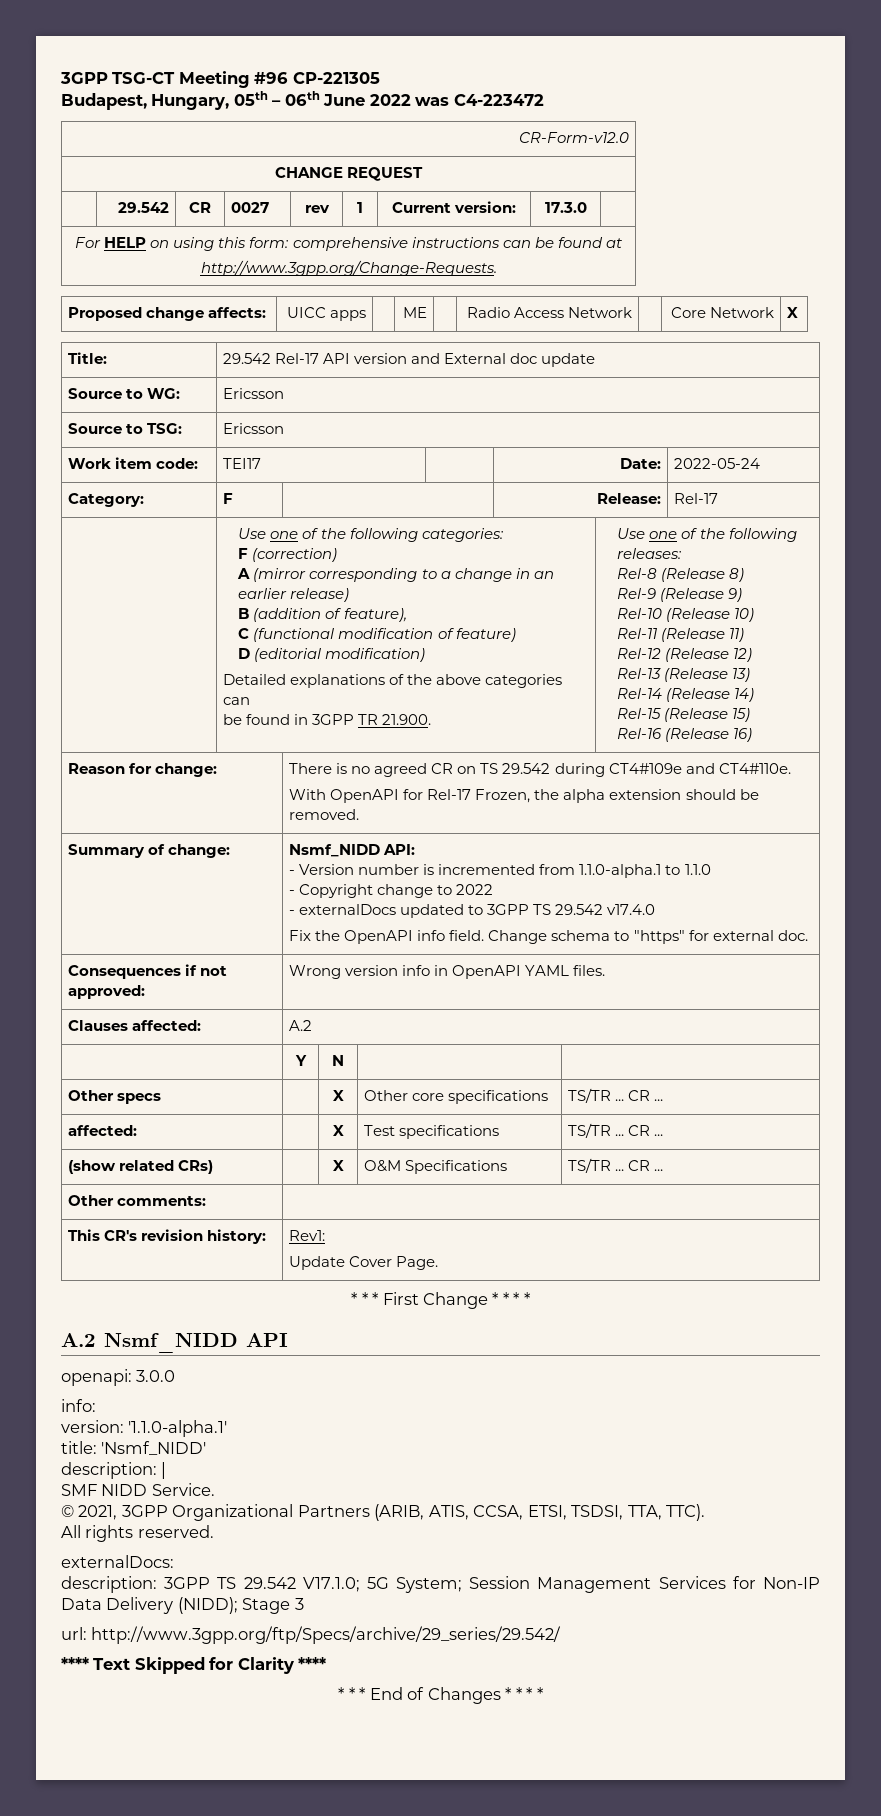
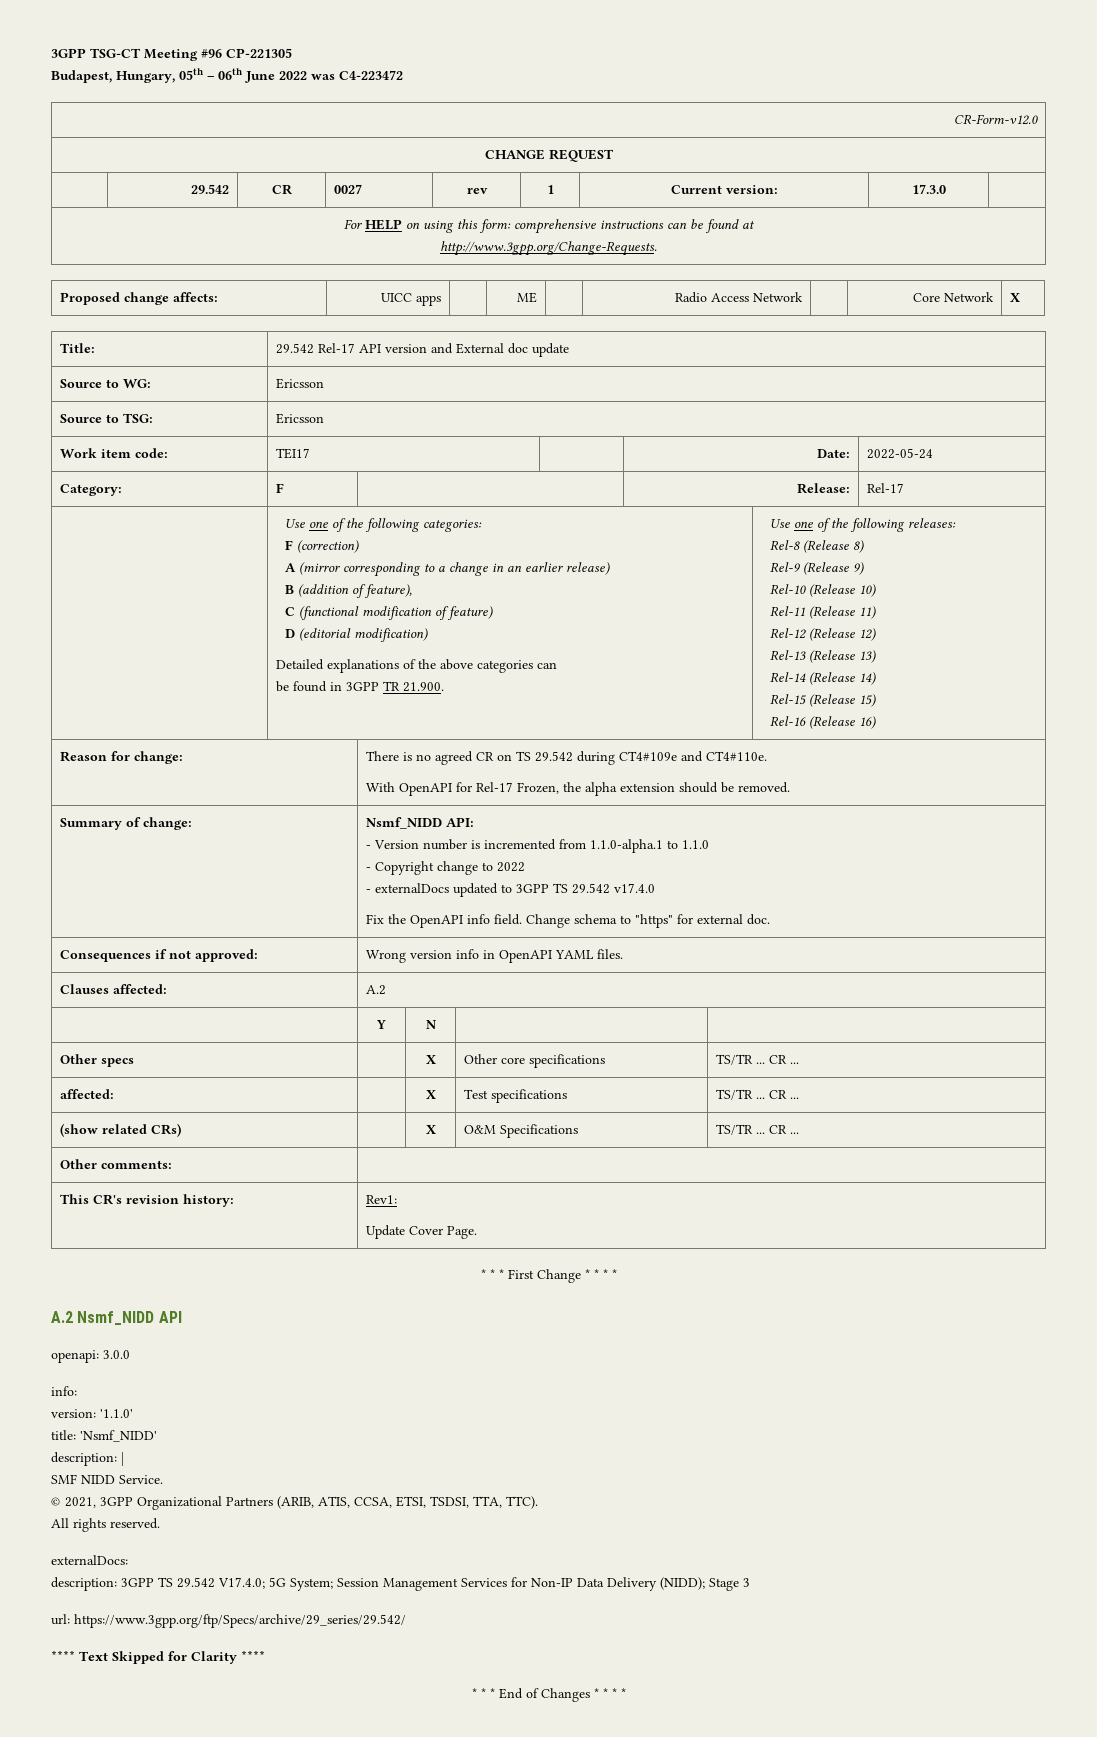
[128,1420,228,1437] '1.1.0-alpha.1' -> [100,1409,133,1418] '1.1.0'
[302,1577,360,1592] V17.1.0; -> [218,1577,265,1589] V17.4.0;
[91,1626,562,1644] http://www.3gpp.org/ftp/Specs/archive/29_series/29.542/ -> [74,1614,406,1628] https://www.3gpp.org/ftp/Specs/archive/29_series/29.542/

